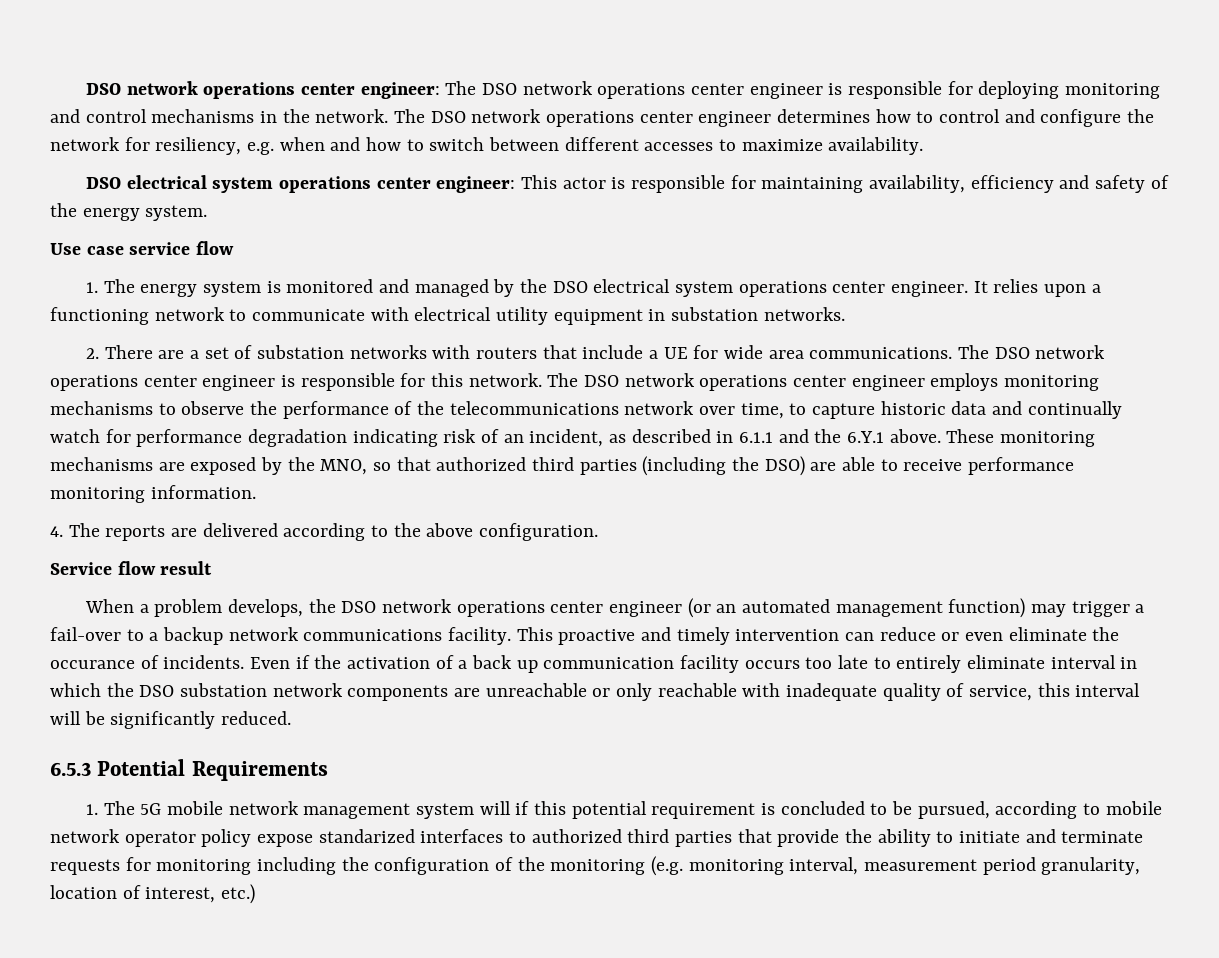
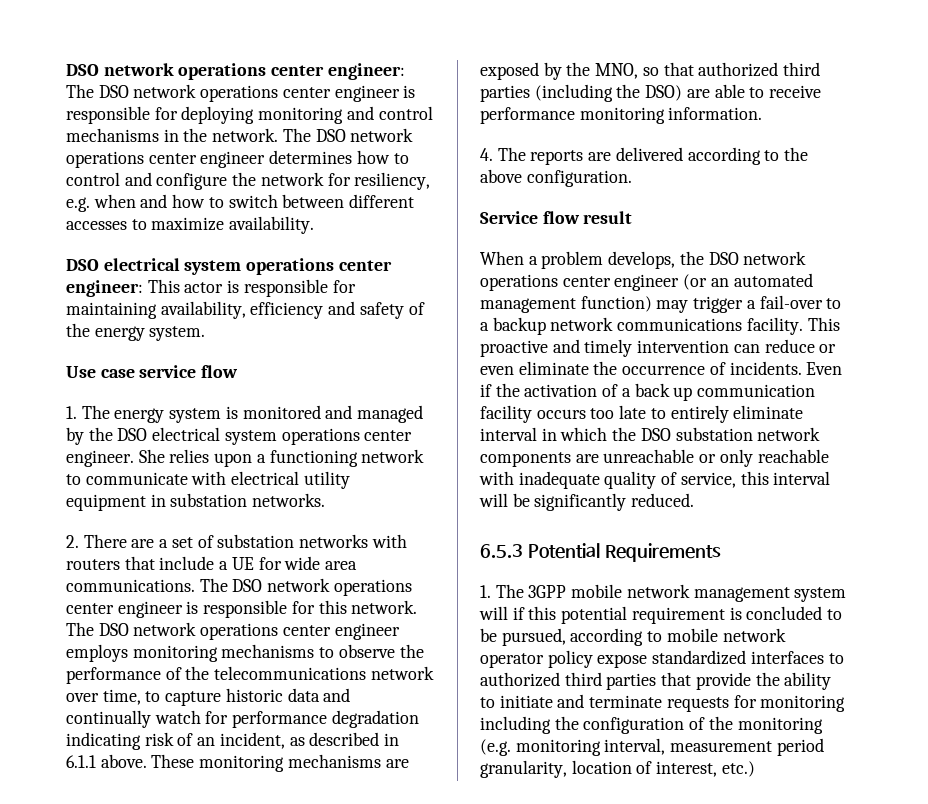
[973,281,988,293] It -> [138,449,165,463] She
[778,429,885,443] and the 6.Y.1 -> (96, 761) none
[50,660,135,669] occurance -> [622,365,706,375] occurrence
[140,803,162,815] 5G -> [528,585,567,598] 3GPP
[318,829,415,843] standarized -> [652,650,747,665] standardized

